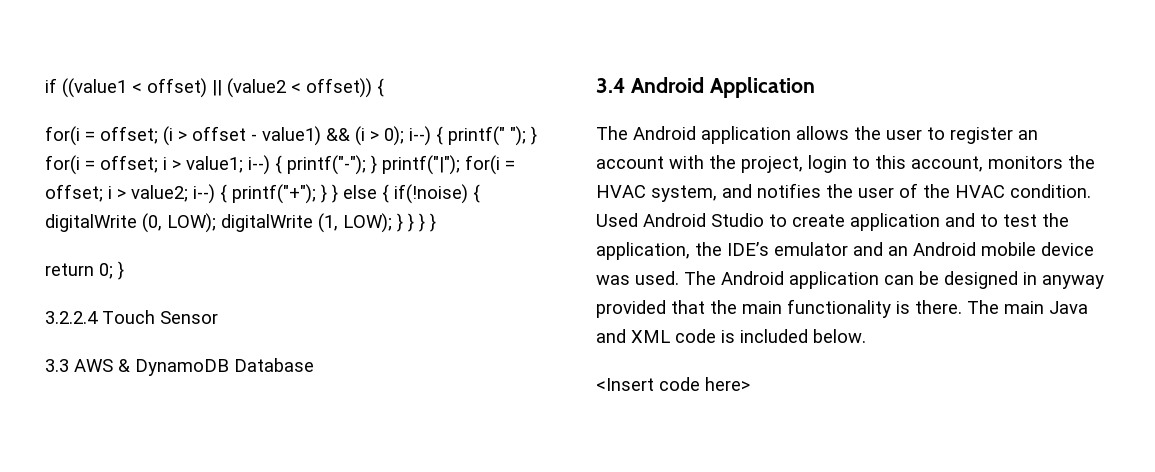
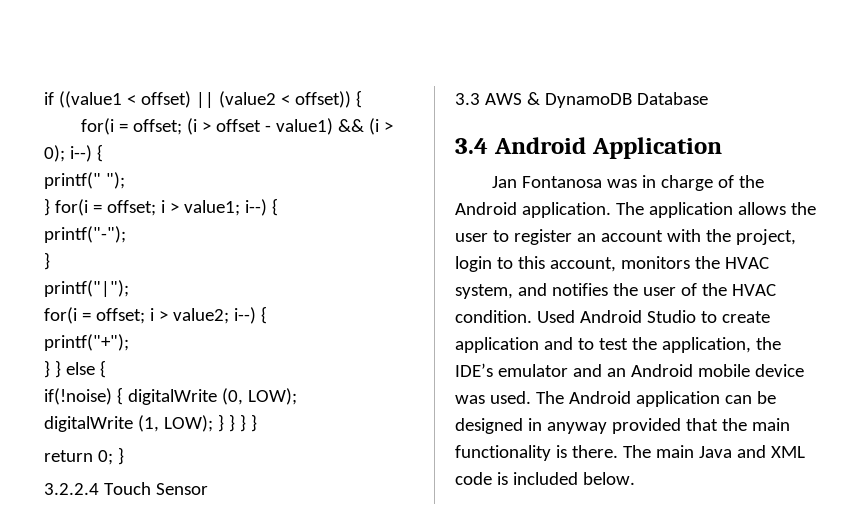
(443, 135) none -> (103, 153) //
(526, 136) none -> (125, 180) //
(282, 164) none -> (278, 207) //
[371,155,377,174] } -> [44,252,50,270] // } //
(460, 165) none -> (129, 288) //
(227, 193) none -> (267, 315) //
(316, 194) none -> (129, 342) //
(389, 193) none -> (106, 369) //
(216, 223) none -> (297, 396) //
[596,126,696,140] The Android -> [492,175,765,191] [455,202,644,218] Jan Fontanosa was in charge of the Android application. The
[596,377,750,391] // <Insert code here> -> (635, 478) none

